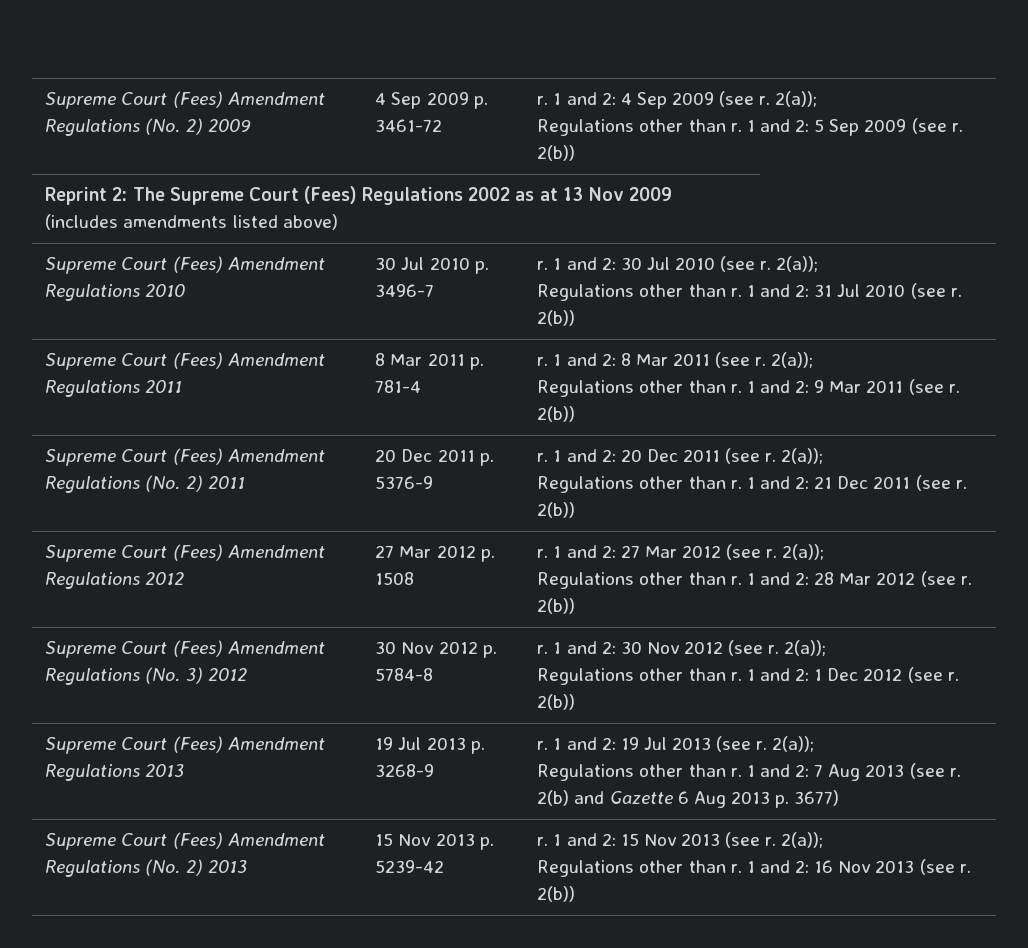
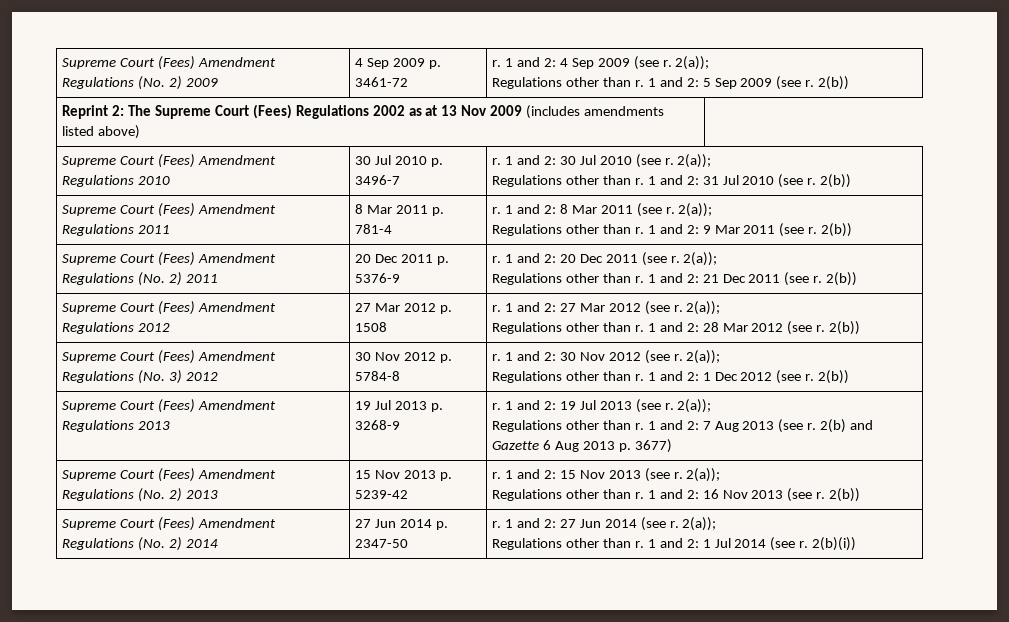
(576, 894) none -> [62,517,276,531] [62,537,218,551] [355,519,448,530] [355,539,409,548] [492,517,717,531] [492,537,857,551] // Supreme Court (Fees) Amendment Regulations (No. 2) 2014 | 27 Jun 2014 p. 2347-50 | r. 1 and 2: 27 Jun 2014 (see r. 2(a)); // Regulations other than r. 1 and 2: 1 Jul 2014 (see r. 2(b)(i))

